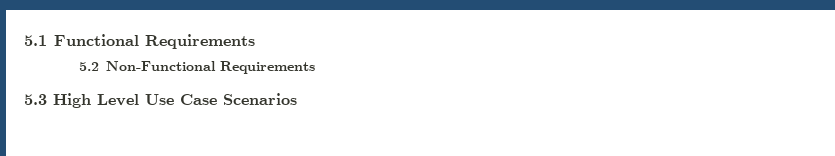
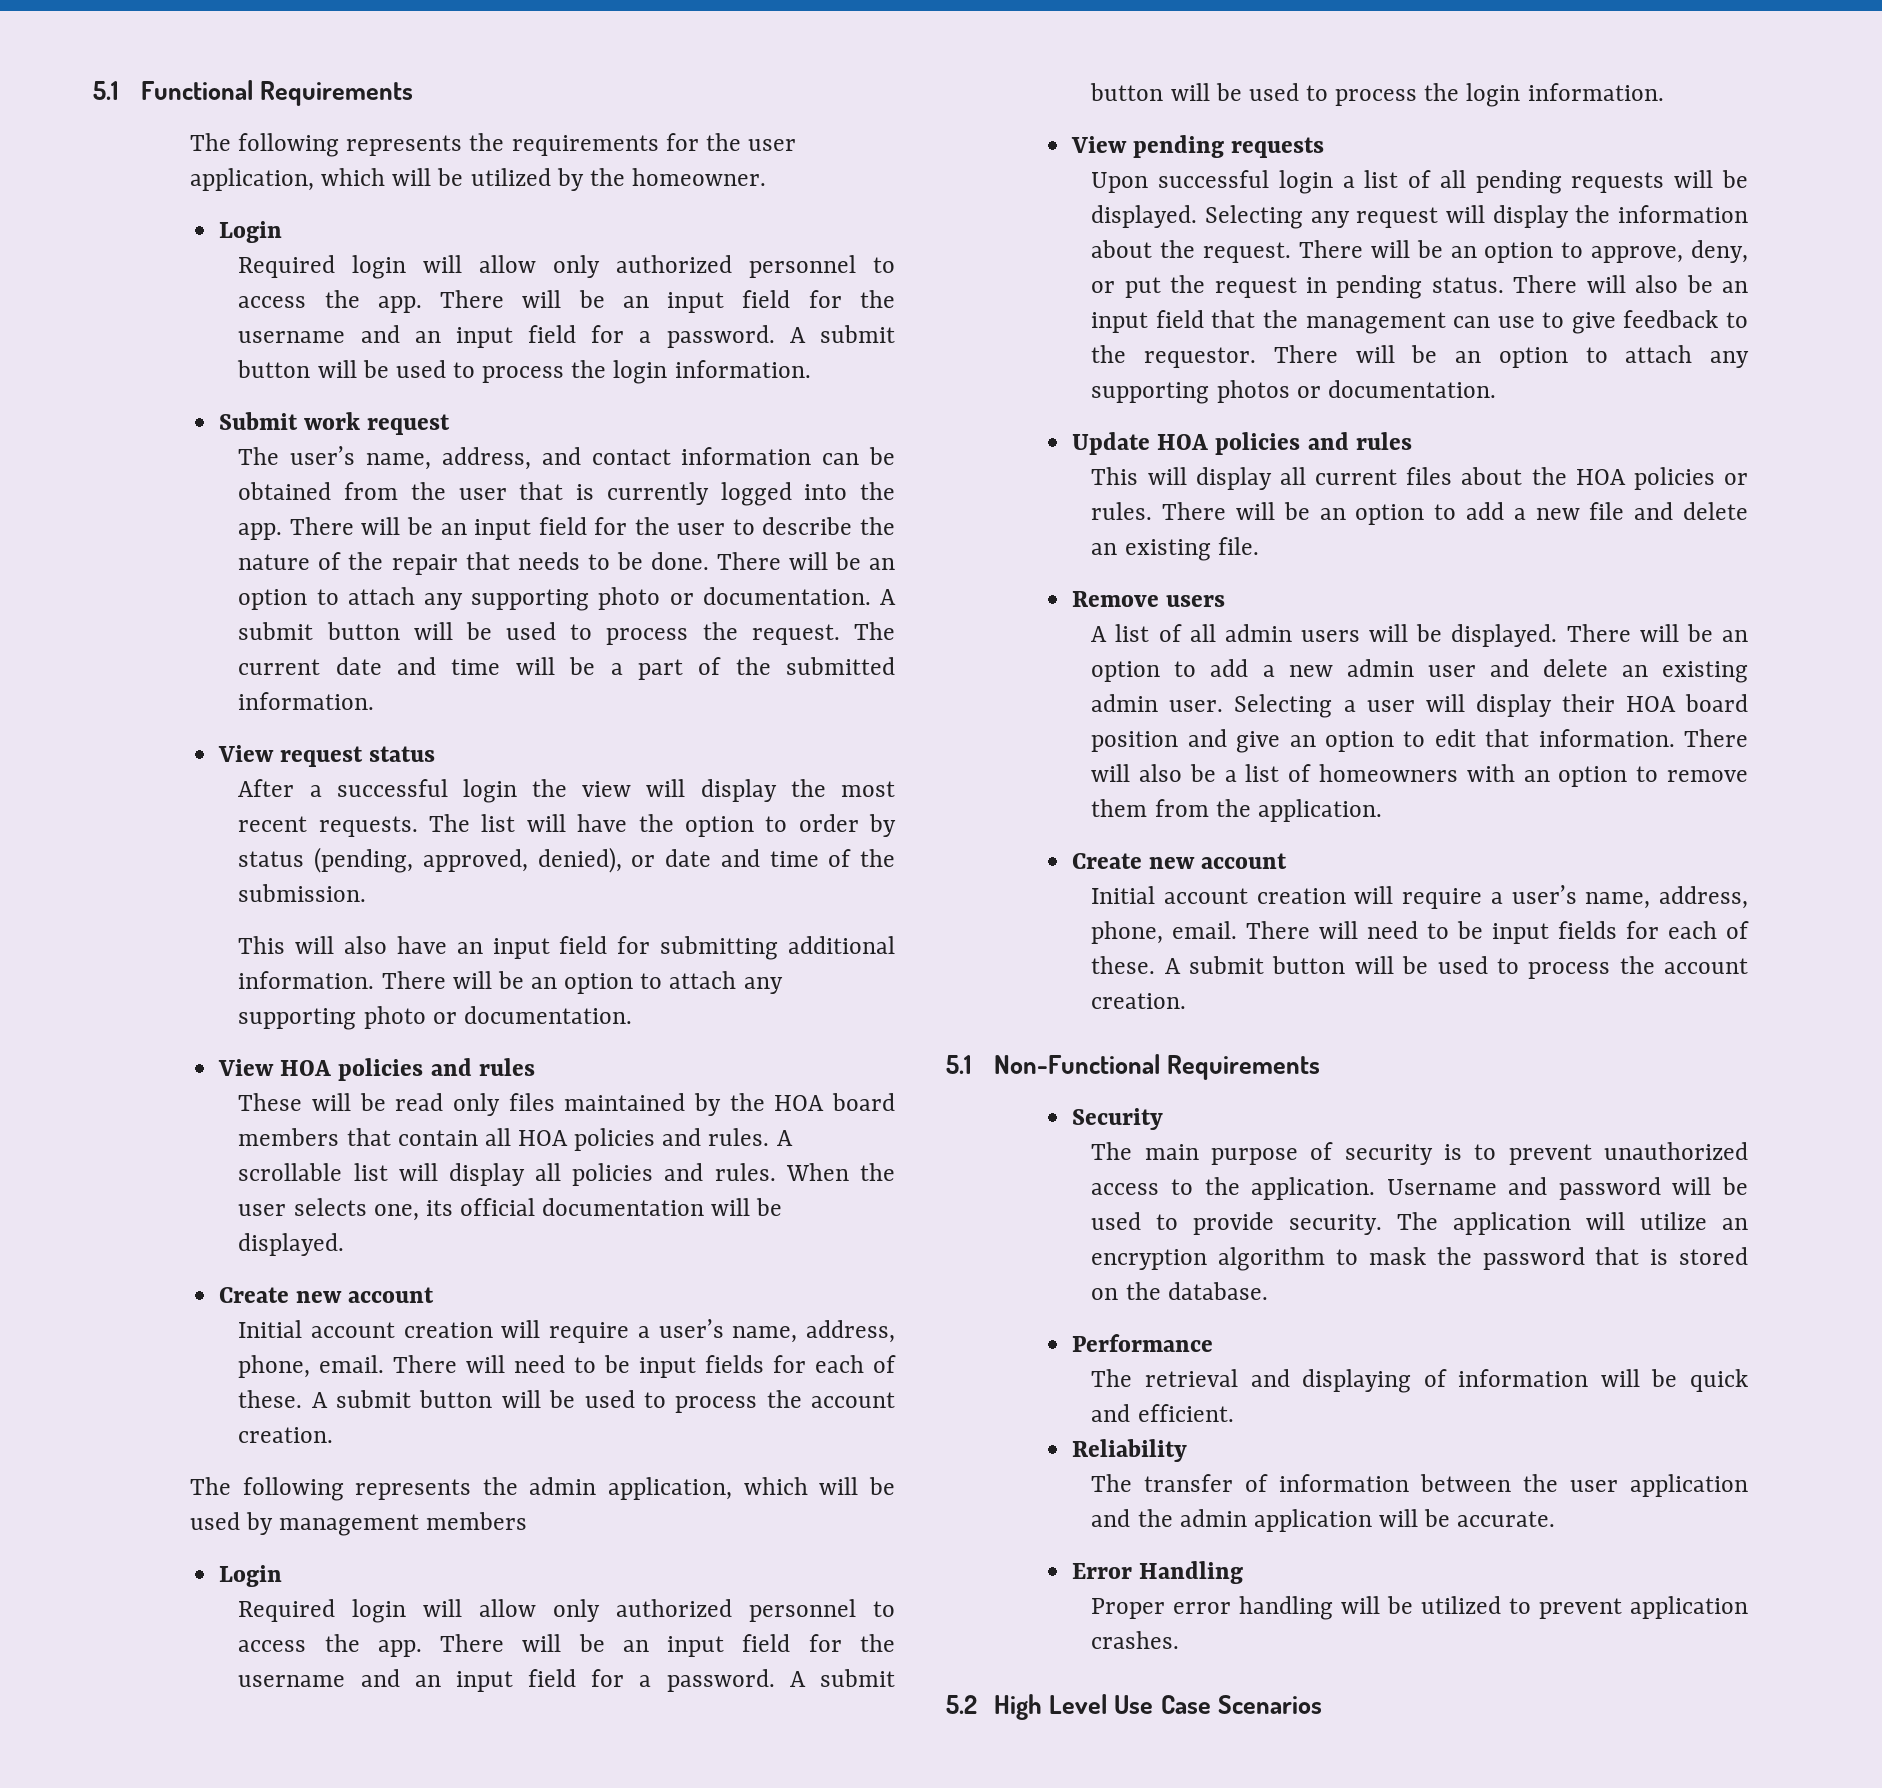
[78,61,316,74] [24,94,47,105] 5.2 Non-Functional Requirements // 5.3 -> [189,133,796,157] [189,168,766,191] [219,221,283,243] [238,255,895,279] [238,290,896,313] [238,325,896,348] [237,360,811,384] [219,412,451,435] [238,446,896,470] [238,482,896,506] [238,517,896,540] [238,552,896,575] [238,587,897,611] [238,622,896,645] [238,657,896,680] [238,692,375,710] [218,745,436,767] [238,779,896,803] [238,814,897,837] [238,847,896,873] [238,884,367,902] [238,936,895,960] [238,971,783,994] [238,1006,632,1030] [218,1058,535,1081] [238,1093,895,1116] [238,1128,793,1151] [238,1163,896,1186] [238,1198,783,1221] [238,1233,345,1256] [219,1287,435,1303] [238,1319,896,1343] [238,1355,897,1378] [238,1390,896,1413] [238,1427,334,1443] [189,1477,895,1501] [189,1512,528,1536] [219,1565,283,1587] [238,1599,895,1623] [238,1634,896,1657] [238,1669,896,1692] [1090,83,1664,107] [1071,135,1325,158] [1091,170,1749,194] [1091,205,1748,229] [1091,240,1749,263] [1091,275,1748,299] [1091,310,1748,334] [1091,345,1749,368] [1091,380,1496,404] [1072,432,1412,455] [1091,467,1748,490] [1091,502,1748,525] [1091,537,1259,561] [1072,591,1226,607] [1091,624,1748,647] [1091,659,1748,683] [1091,694,1749,718] [1091,729,1748,753] [1091,764,1748,787] [1091,799,1382,822] [1072,853,1288,869] [1091,885,1749,909] [1091,921,1750,944] [1091,956,1749,979] [1091,993,1187,1009] [946,1054,1321,1080] [1072,1108,1164,1130] [1091,1142,1749,1165] [1091,1177,1749,1200] [1091,1212,1749,1235] [1091,1247,1749,1271] [1091,1282,1268,1300] [1072,1334,1214,1352] [1091,1369,1749,1393] [1091,1404,1234,1422] [1072,1439,1188,1462] [1091,1474,1748,1497] [1091,1509,1556,1532] [1072,1561,1244,1584] [1091,1596,1748,1620] [1091,1631,1180,1649] [946,1695,977,1714] The following represents the requirements for the user application, which will be utilized by the homeowner. // Login // Required login will allow only authorized personnel to access the app. There will be an input field for the username and an input field for a password. A submit button will be used to process the login information. // Submit work request // The user’s name, address, and contact information can be obtained from the user that is currently logged into the app. There will be an input field for the user to describe the nature of the repair that needs to be done. There will be an option to attach any supporting photo or documentation. A submit button will be used to process the request. The current date and time will be a part of the submitted information. // View request status // After a successful login the view will display the most recent requests. The list will have the option to order by status (pending, approved, denied), or date and time of the submission. // This will also have an input field for submitting additional information. There will be an option to attach any supporting photo or documentation. // View HOA policies and rules // These will be read only files maintained by the HOA board members that contain all HOA policies and rules. A scrollable list will display all policies and rules. When the user selects one, its official documentation will be displayed. // Create new account // Initial account creation will require a user’s name, address, phone, email. There will need to be input fields for each of these. A submit button will be used to process the account creation. // The following represents the admin application, which will be used by management members // Login // Required login will allow only authorized personnel to access the app. There will be an input field for the username and an input field for a password. A submit button will be used to process the login information. // View pending requests // Upon successful login a list of all pending requests will be displayed. Selecting any request will display the information about the request. There will be an option to approve, deny, or put the request in pending status. There will also be an input field that the management can use to give feedback to the requestor. There will be an option to attach any supporting photos or documentation. // Update HOA policies and rules // This will display all current files about the HOA policies or rules. There will be an option to add a new file and delete an existing file. // Remove users // A list of all admin users will be displayed. There will be an option to add a new admin user and delete an existing admin user. Selecting a user will display their HOA board position and give an option to edit that information. There will also be a list of homeowners with an option to remove them from the application. // Create new account // Initial account creation will require a user’s name, address, phone, email. There will need to be input fields for each of these. A submit button will be used to process the account creation. // 5.1 Non-Functional Requirements // Security // The main purpose of security is to prevent unauthorized access to the application. Username and password will be used to provide security. The application will utilize an encryption algorithm to mask the password that is stored on the database. // Performance // The retrieval and displaying of information will be quick and efficient. // Reliability // The transfer of information between the user application and the admin application will be accurate. // Error Handling // Proper error handling will be utilized to prevent application crashes. // 5.2

